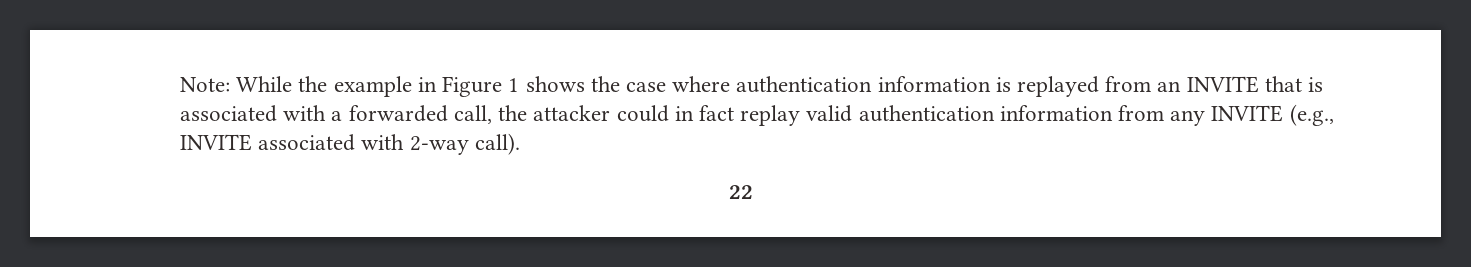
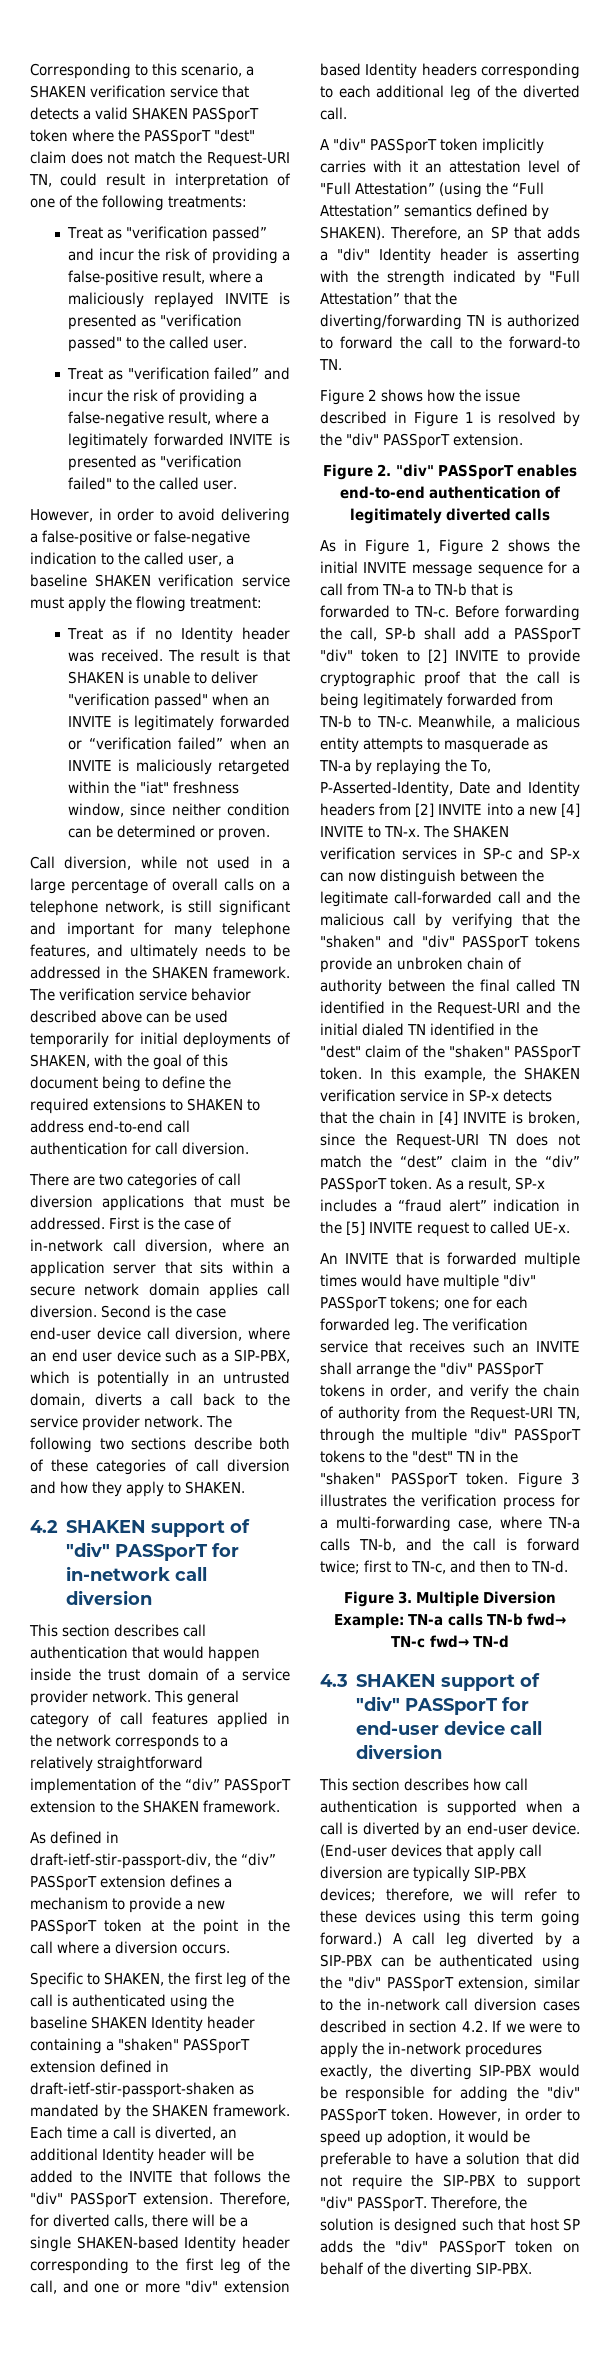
[180,76,1324,97] [180,104,1334,126] [180,133,520,155] [728,185,753,199] Note: While the example in Figure 1 shows the case where authentication information is replayed from an INVITE that is associated with a forwarded call, the attacker could in fact replay valid authentication information from any INVITE (e.g., INVITE associated with 2-way call). // 22 -> [30,63,255,79] [30,85,250,98] [30,107,260,123] [30,129,256,145] [30,151,290,167] [29,173,291,189] [30,195,248,211] [67,226,268,242] [68,248,290,264] [68,270,264,286] [68,292,290,308] [68,314,243,330] [68,336,248,352] [67,367,290,380] [68,389,258,405] [68,411,270,427] [68,433,290,449] [68,455,243,471] [68,477,238,490] [30,508,290,524] [30,530,251,546] [30,552,235,566] [30,574,290,587] [30,596,263,612] [67,627,290,643] [68,649,290,662] [68,671,259,684] [68,693,271,709] [68,715,290,731] [68,737,290,750] [68,759,290,775] [68,781,240,794] [68,803,290,817] [68,825,271,841] [30,856,291,870] [30,878,290,894] [30,900,290,916] [30,922,290,938] [30,944,290,960] [30,966,290,979] [29,988,252,1001] [30,1010,229,1023] [30,1032,291,1048] [30,1054,229,1070] [30,1076,232,1092] [30,1098,261,1114] [30,1120,191,1133] [30,1142,250,1155] [29,1173,242,1189] [30,1195,290,1211] [30,1217,233,1230] [30,1239,290,1253] [30,1261,290,1277] [30,1283,290,1299] [30,1305,227,1318] [30,1327,290,1341] [30,1349,291,1363] [30,1371,290,1387] [30,1393,290,1407] [30,1415,233,1431] [30,1437,290,1453] [30,1459,290,1475] [30,1481,246,1497] [30,1519,250,1537] [65,1542,239,1561] [65,1566,207,1581] [65,1590,152,1605] [29,1624,207,1637] [30,1646,261,1662] [30,1668,290,1681] [30,1690,240,1706] [30,1712,290,1728] [30,1734,229,1750] [30,1756,204,1772] [30,1778,292,1794] [30,1800,281,1813] [30,1831,120,1844] [30,1853,277,1869] [30,1875,233,1891] [30,1897,226,1913] [30,1919,290,1935] [30,1941,231,1954] [30,1972,290,1988] [30,1994,235,2010] [30,2016,256,2032] [30,2038,251,2054] [30,2060,170,2073] [30,2082,255,2098] [30,2104,290,2120] [30,2126,238,2140] [30,2148,255,2164] [30,2170,290,2183] [30,2192,290,2208] [30,2214,249,2228] [30,2236,291,2252] [30,2258,290,2274] [30,2280,290,2294] [320,63,580,79] [320,85,580,101] [320,107,347,120] [320,138,545,154] [320,160,581,173] [320,182,545,198] [320,204,550,220] [320,226,580,240] [320,248,580,264] [320,270,580,286] [320,292,458,305] [320,314,580,330] [320,336,580,349] [319,359,342,370] [320,389,521,405] [320,411,580,427] [320,433,524,449] [323,464,577,480] [339,486,561,499] [349,508,551,524] [320,539,580,555] [320,561,580,577] [320,583,514,596] [320,605,580,621] [320,627,582,643] [320,649,580,665] [320,671,580,687] [320,693,554,709] [319,715,580,729] [320,737,549,753] [319,759,492,775] [320,781,580,797] [320,803,580,817] [320,825,510,838] [320,847,580,860] [320,869,545,885] [320,891,580,907] [320,913,580,929] [320,935,580,951] [320,957,523,973] [320,979,580,995] [320,1001,580,1017] [320,1023,539,1036] [320,1045,582,1061] [320,1067,580,1083] [320,1089,553,1102] [320,1111,580,1125] [320,1133,580,1149] [320,1155,580,1168] [320,1177,546,1193] [320,1199,580,1212] [320,1221,571,1237] [320,1252,580,1268] [320,1274,537,1290] [320,1296,529,1312] [320,1318,529,1334] [320,1340,580,1353] [320,1362,545,1378] [320,1384,580,1400] [320,1406,580,1422] [320,1428,582,1444] [320,1450,519,1463] [320,1472,580,1488] [320,1494,580,1510] [320,1516,580,1532] [320,1538,580,1552] [320,1560,569,1574] [343,1591,557,1607] [334,1613,566,1629] [391,1635,509,1648] [320,1673,540,1691] [355,1696,529,1715] [355,1720,542,1735] [355,1744,442,1759] [319,1778,529,1791] [320,1800,580,1816] [320,1822,580,1838] [320,1844,543,1860] [320,1866,527,1882] [320,1888,580,1902] [320,1910,580,1926] [320,1932,580,1948] [320,1954,580,1970] [320,1976,580,1992] [320,1998,580,2011] [320,2020,580,2033] [320,2042,543,2058] [320,2064,580,2080] [320,2086,580,2102] [320,2108,580,2124] [320,2130,531,2146] [320,2152,580,2168] [320,2174,580,2190] [320,2196,528,2212] [320,2218,580,2234] [320,2240,580,2256] [320,2262,533,2278] Corresponding to this scenario, a SHAKEN verification service that detects a valid SHAKEN PASSporT token where the PASSporT "dest" claim does not match the Request-URI TN, could result in interpretation of one of the following treatments: // Treat as "verification passed” and incur the risk of providing a false-positive result, where a maliciously replayed INVITE is presented as "verification passed" to the called user. // Treat as "verification failed” and incur the risk of providing a false-negative result, where a legitimately forwarded INVITE is presented as "verification failed" to the called user. // However, in order to avoid delivering a false-positive or false-negative indication to the called user, a baseline SHAKEN verification service must apply the flowing treatment: // Treat as if no Identity header was received. The result is that SHAKEN is unable to deliver "verification passed" when an INVITE is legitimately forwarded or “verification failed” when an INVITE is maliciously retargeted within the "iat" freshness window, since neither condition can be determined or proven. // Call diversion, while not used in a large percentage of overall calls on a telephone network, is still significant and important for many telephone features, and ultimately needs to be addressed in the SHAKEN framework. The verification service behavior described above can be used temporarily for initial deployments of SHAKEN, with the goal of this document being to define the required extensions to SHAKEN to address end-to-end call authentication for call diversion. // There are two categories of call diversion applications that must be addressed. First is the case of in-network call diversion, where an application server that sits within a secure network domain applies call diversion. Second is the case end-user device call diversion, where an end user device such as a SIP-PBX, which is potentially in an untrusted domain, diverts a call back to the service provider network. The following two sections describe both of these categories of call diversion and how they apply to SHAKEN. // 4.2 SHAKEN support of "div" PASSporT for in-network call diversion // This section describes call authentication that would happen inside the trust domain of a service provider network. This general category of call features applied in the network corresponds to a relatively straightforward implementation of the “div” PASSporT extension to the SHAKEN framework. // As defined in draft-ietf-stir-passport-div, the “div” PASSporT extension defines a mechanism to provide a new PASSporT token at the point in the call where a diversion occurs. // Specific to SHAKEN, the first leg of the call is authenticated using the baseline SHAKEN Identity header containing a "shaken" PASSporT extension defined in draft-ietf-stir-passport-shaken as mandated by the SHAKEN framework. Each time a call is diverted, an additional Identity header will be added to the INVITE that follows the "div" PASSporT extension. Therefore, for diverted calls, there will be a single SHAKEN-based Identity header corresponding to the first leg of the call, and one or more "div" extension based Identity headers corresponding to each additional leg of the diverted call. // A "div" PASSporT token implicitly carries with it an attestation level of "Full Attestation” (using the “Full Attestation” semantics defined by SHAKEN). Therefore, an SP that adds a "div" Identity header is asserting with the strength indicated by "Full Attestation” that the diverting/forwarding TN is authorized to forward the call to the forward-to TN. // Figure 2 shows how the issue described in Figure 1 is resolved by the "div" PASSporT extension. // Figure 2. "div" PASSporT enables end-to-end authentication of legitimately diverted calls // As in Figure 1, Figure 2 shows the initial INVITE message sequence for a call from TN-a to TN-b that is forwarded to TN-c. Before forwarding the call, SP-b shall add a PASSporT "div" token to [2] INVITE to provide cryptographic proof that the call is being legitimately forwarded from TN-b to TN-c. Meanwhile, a malicious entity attempts to masquerade as TN-a by replaying the To, P-Asserted-Identity, Date and Identity headers from [2] INVITE into a new [4] INVITE to TN-x. The SHAKEN verification services in SP-c and SP-x can now distinguish between the legitimate call-forwarded call and the malicious call by verifying that the "shaken" and "div" PASSporT tokens provide an unbroken chain of authority between the final called TN identified in the Request-URI and the initial dialed TN identified in the "dest" claim of the "shaken" PASSporT token. In this example, the SHAKEN verification service in SP-x detects that the chain in [4] INVITE is broken, since the Request-URI TN does not match the “dest” claim in the “div” PASSporT token. As a result, SP-x includes a “fraud alert” indication in the [5] INVITE request to called UE-x. // An INVITE that is forwarded multiple times would have multiple "div" PASSporT tokens; one for each forwarded leg. The verification service that receives such an INVITE shall arrange the "div" PASSporT tokens in order, and verify the chain of authority from the Request-URI TN, through the multiple "div" PASSporT tokens to the "dest" TN in the "shaken" PASSporT token. Figure 3 illustrates the verification process for a multi-forwarding case, where TN-a calls TN-b, and the call is forward twice; first to TN-c, and then to TN-d. // Figure 3. Multiple Diversion Example: TN-a calls TN-b fwd→ TN-c fwd→ TN-d // 4.3 SHAKEN support of "div" PASSporT for end-user device call diversion // This section describes how call authentication is supported when a call is diverted by an end-user device. (End-user devices that apply call diversion are typically SIP-PBX devices; therefore, we will refer to these devices using this term going forward.) A call leg diverted by a SIP-PBX can be authenticated using the "div" PASSporT extension, similar to the in-network call diversion cases described in section 4.2. If we were to apply the in-network procedures exactly, the diverting SIP-PBX would be responsible for adding the "div" PASSporT token. However, in order to speed up adoption, it would be preferable to have a solution that did not require the SIP-PBX to support "div" PASSporT. Therefore, the solution is designed such that host SP adds the "div" PASSporT token on behalf of the diverting SIP-PBX.

